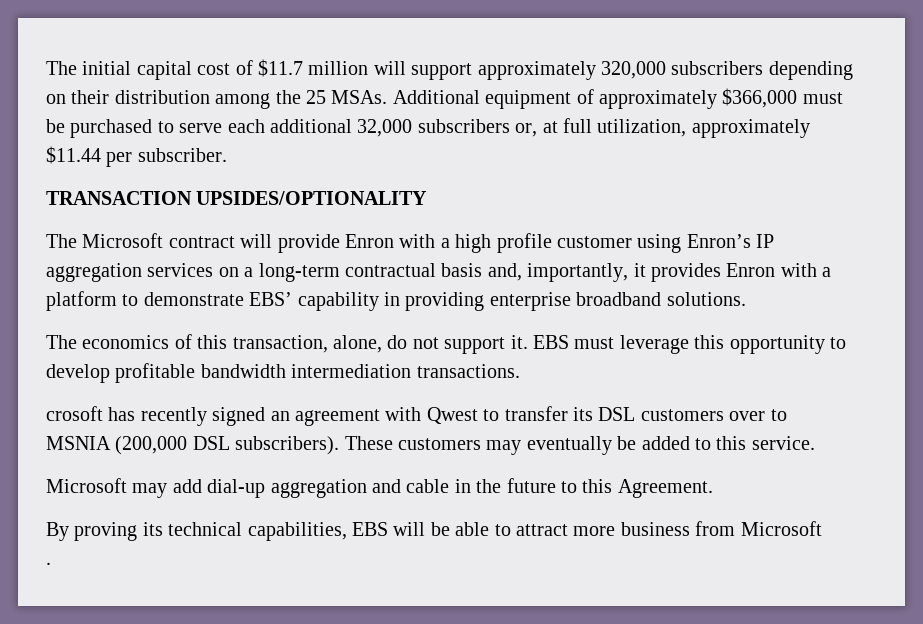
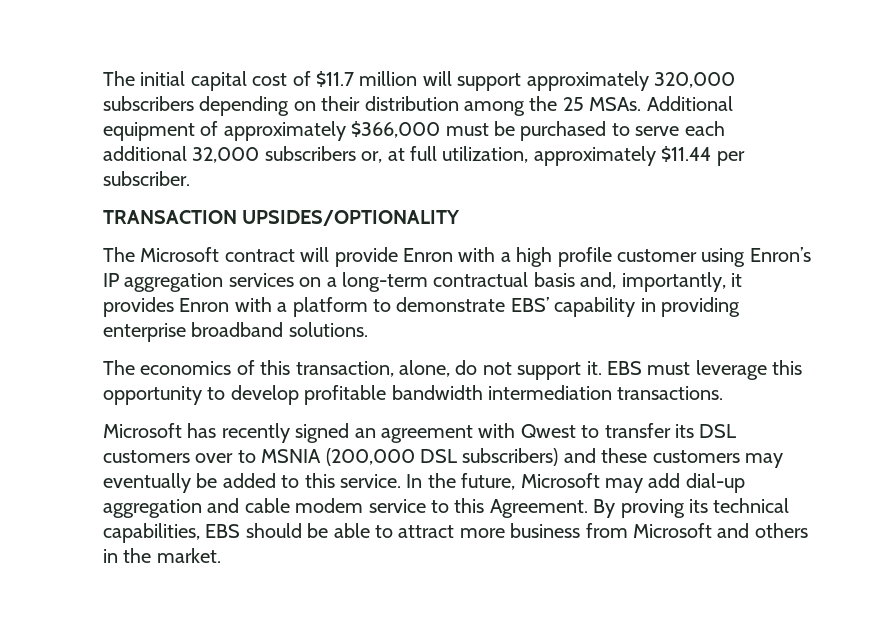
[46,406,103,421] crosoft -> [103,423,182,438] Microsoft
[235,436,393,455] subscribers). These -> [462,448,648,466] subscribers) and these
(815, 443) // -> [406,473,516,490] In the future,
[454,478,556,493] in the future -> [295,498,426,513] modem service
(713, 488) // -> (588, 508) none
[393,522,426,536] will -> [245,523,302,538] should
[46,562,51,565] // . -> [717,523,808,538] [103,548,221,563] and others in the market.

